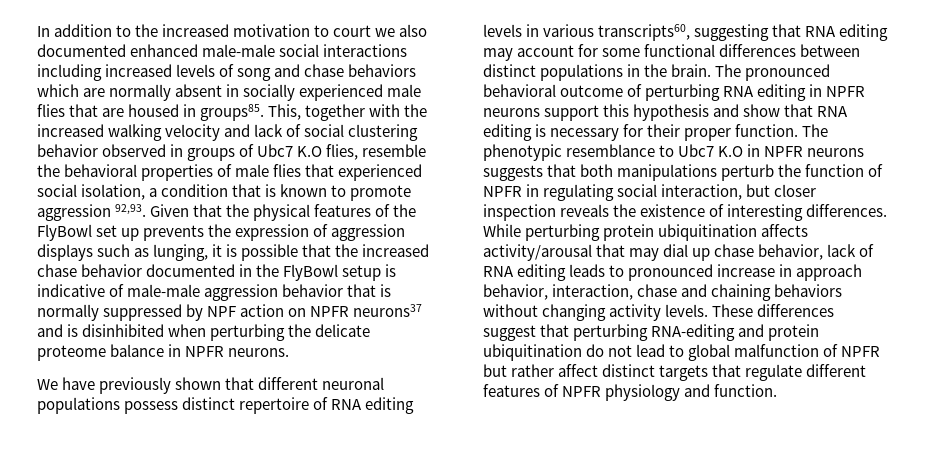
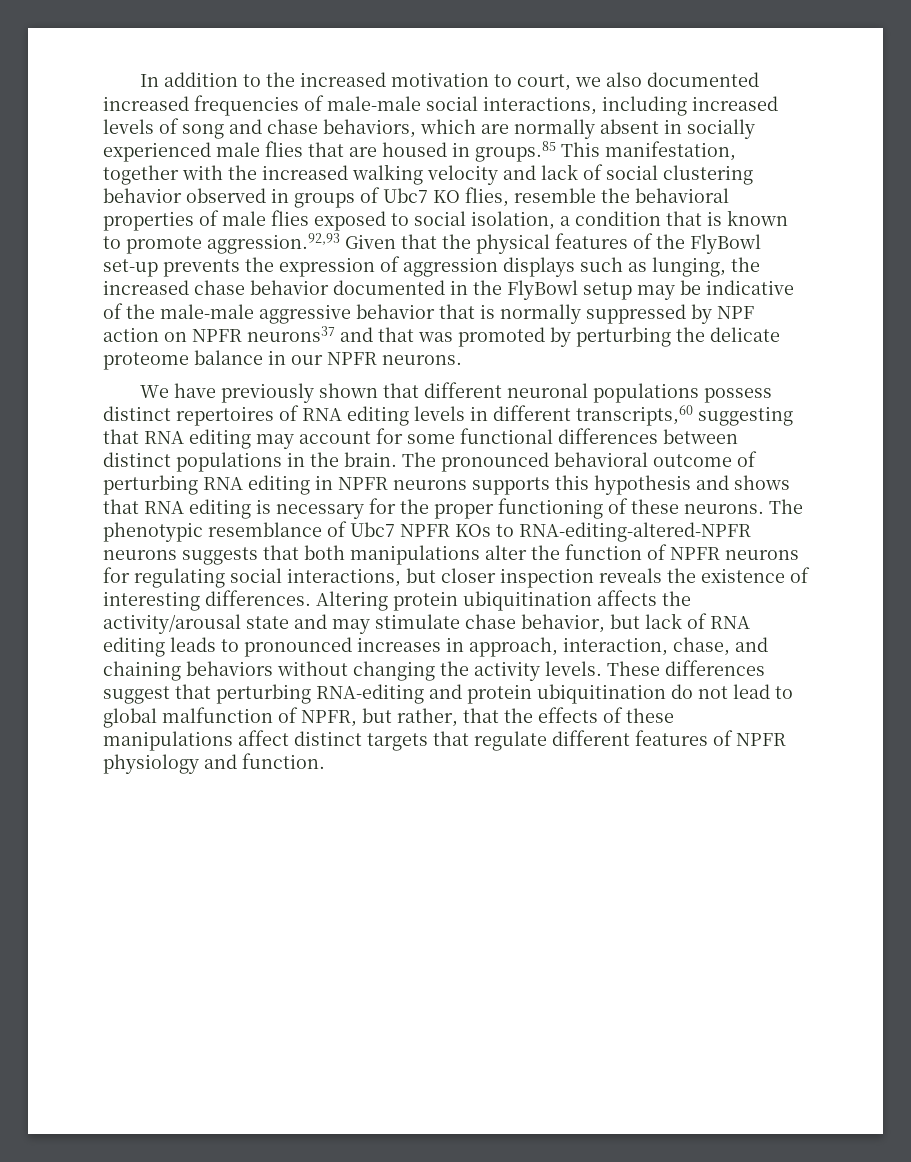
[333,25,372,37] court -> [516,74,571,91] court,
[130,44,199,57] enhanced -> [103,95,324,116] increased frequencies of
[323,44,408,57] interactions -> [483,96,597,115] interactions,
[348,64,417,77] behaviors -> [323,119,416,138] behaviors,
[200,104,302,121] groups85. This, -> [475,141,736,162] groups.85 This manifestation,
[297,146,323,157] K.O -> [433,190,460,203] KO
[305,164,423,181] that experienced -> [314,211,409,231] exposed to
[37,204,147,221] aggression 92,93. -> [207,233,340,254] aggression.92,93
[96,225,140,241] set up -> [103,259,158,277] set-up
[212,244,332,261] it is possible that -> (726, 267) none
[385,264,397,277] [37,284,279,301] is indicative of male-male aggression -> [637,280,794,300] [103,303,351,324] may be indicative of the male-male aggressive
[67,324,207,337] is disinhibited when -> [378,327,571,347] that was promoted by
(182, 350) none -> [291,355,323,365] our
[239,397,310,414] repertoire -> [176,406,274,426] repertoires
[543,24,691,41] various transcripts60, -> [493,405,693,426] different transcripts,60
[544,105,600,121] support -> [472,477,550,495] supports
[743,104,781,117] show -> [734,475,790,490] shows
[647,124,829,141] [483,144,804,161] their proper function. The phenotypic resemblance to Ubc7 K.O in NPFR -> [400,498,803,519] [103,521,751,542] the proper functioning of these neurons. The phenotypic resemblance of Ubc7 NPFR KOs to RNA-editing-altered-NPFR
[721,164,775,181] perturb -> [485,545,527,560] alter
[526,184,540,197] in -> [725,550,799,560] [103,567,130,583] neurons for
[661,184,743,200] interaction, -> [287,568,401,587] interactions,
[483,224,601,241] While perturbing -> [316,591,388,611] Altering
[483,244,711,261] activity/arousal that may dial up -> [662,591,691,606] [103,614,460,634] the activity/arousal state and may stimulate
(824, 252) none -> [610,614,640,629] but
[717,264,863,281] [483,284,678,300] increase in approach behavior, interaction, chase -> [357,637,730,657] increases in approach, interaction, chase,
(607, 312) none -> [440,661,469,676] the
[841,346,881,357] [483,364,555,377] NPFR but rather -> [301,707,674,727] [103,731,233,751] NPFR, but rather, that the effects of these manipulations

